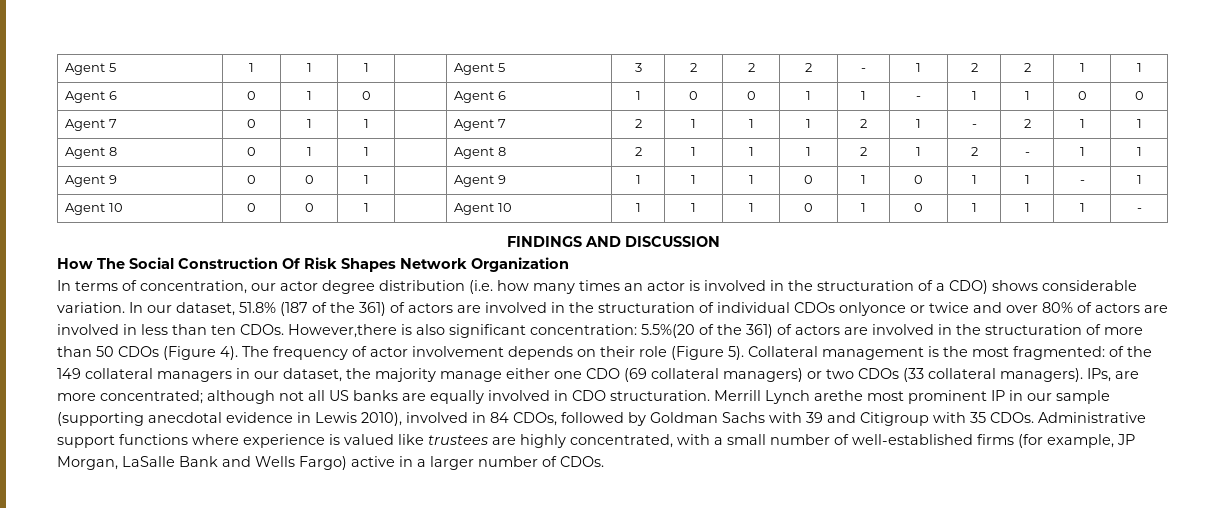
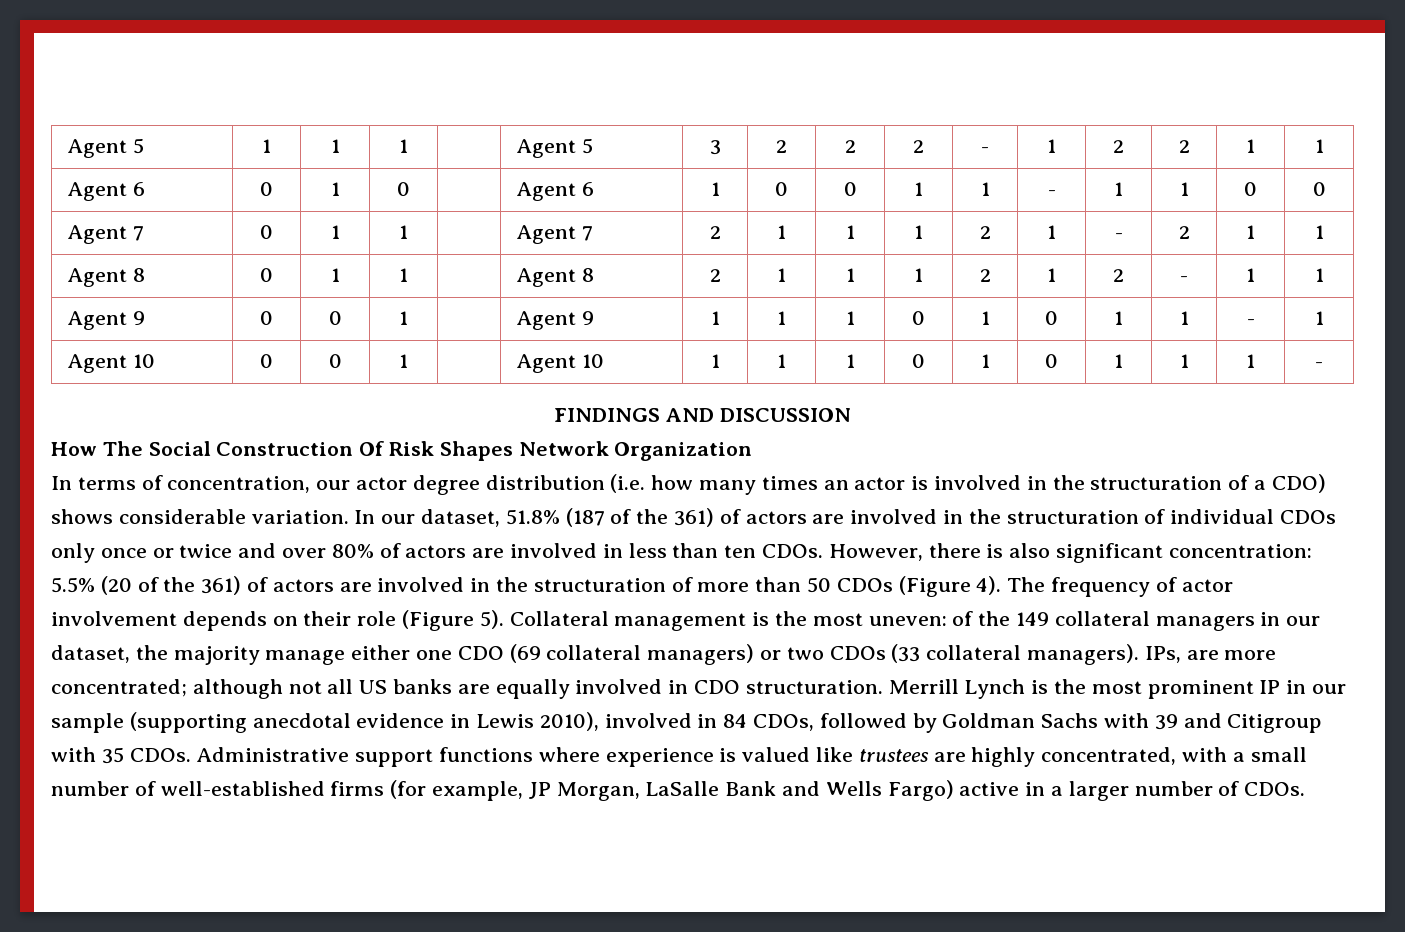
[839,302,906,316] onlyonce -> [51,543,147,563] only once
[288,324,397,338] However,there -> [828,543,981,561] However, there
[641,324,695,338] 5.5%(20 -> [51,576,132,595] 5.5% (20
[1013,346,1105,360] fragmented: -> [868,616,947,626] uneven:
[814,390,863,401] arethe -> [1031,679,1087,694] is the

